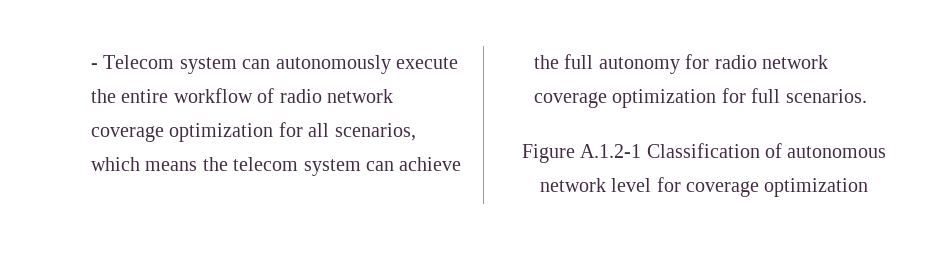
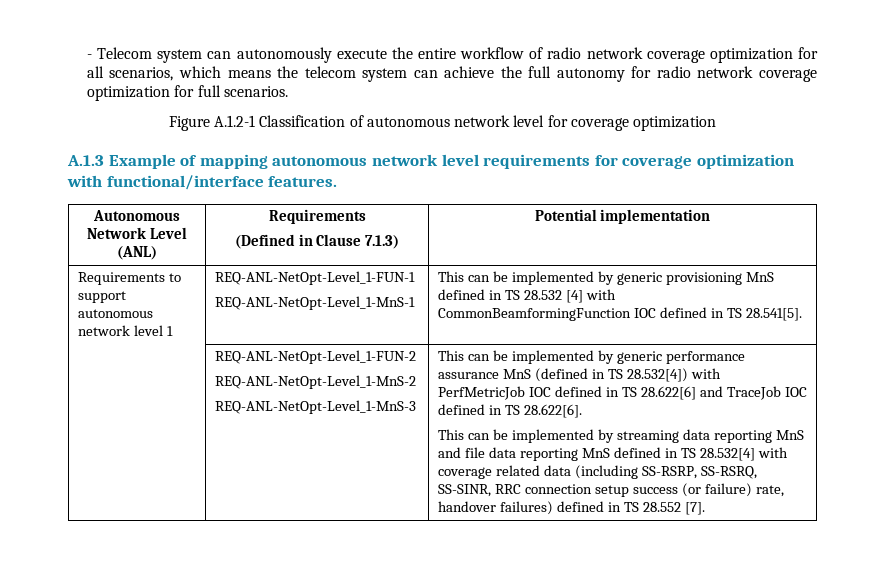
(869, 187) none -> [67,154,794,169] [67,175,338,190] [93,210,180,221] [87,227,187,239] [117,246,157,260] [268,209,366,224] [234,234,400,249] [534,209,711,224] [78,272,182,285] [78,291,127,303] [78,309,154,318] [78,325,174,336] [215,271,416,285] [215,296,416,310] [438,271,774,285] [438,289,616,303] [438,307,802,321] [215,350,417,364] [215,375,417,389] [215,400,417,414] [438,350,745,364] [438,368,721,382] [438,386,807,400] [438,404,583,418] [438,429,804,443] [438,447,788,461] [438,465,757,479] [438,483,784,497] [438,501,705,515] // A.1.3 Example of mapping autonomous network level requirements for coverage optimization with functional/interface features. // Autonomous Network Level (ANL) | Requirements // (Defined in Clause 7.1.3) | Potential implementation // Requirements to support autonomous network level 1 | REQ-ANL-NetOpt-Level_1-FUN-1 // REQ-ANL-NetOpt-Level_1-MnS-1 | This can be implemented by generic provisioning MnS defined in TS 28.532 [4] with CommonBeamformingFunction IOC defined in TS 28.541[5]. // | REQ-ANL-NetOpt-Level_1-FUN-2 // REQ-ANL-NetOpt-Level_1-MnS-2 // REQ-ANL-NetOpt-Level_1-MnS-3 | This can be implemented by generic performance assurance MnS (defined in TS 28.532[4]) with PerfMetricJob IOC defined in TS 28.622[6] and TraceJob IOC defined in TS 28.622[6]. // This can be implemented by streaming data reporting MnS and file data reporting MnS defined in TS 28.532[4] with coverage related data (including SS-RSRP, SS-RSRQ, SS-SINR, RRC connection setup success (or failure) rate, handover failures) defined in TS 28.552 [7].

